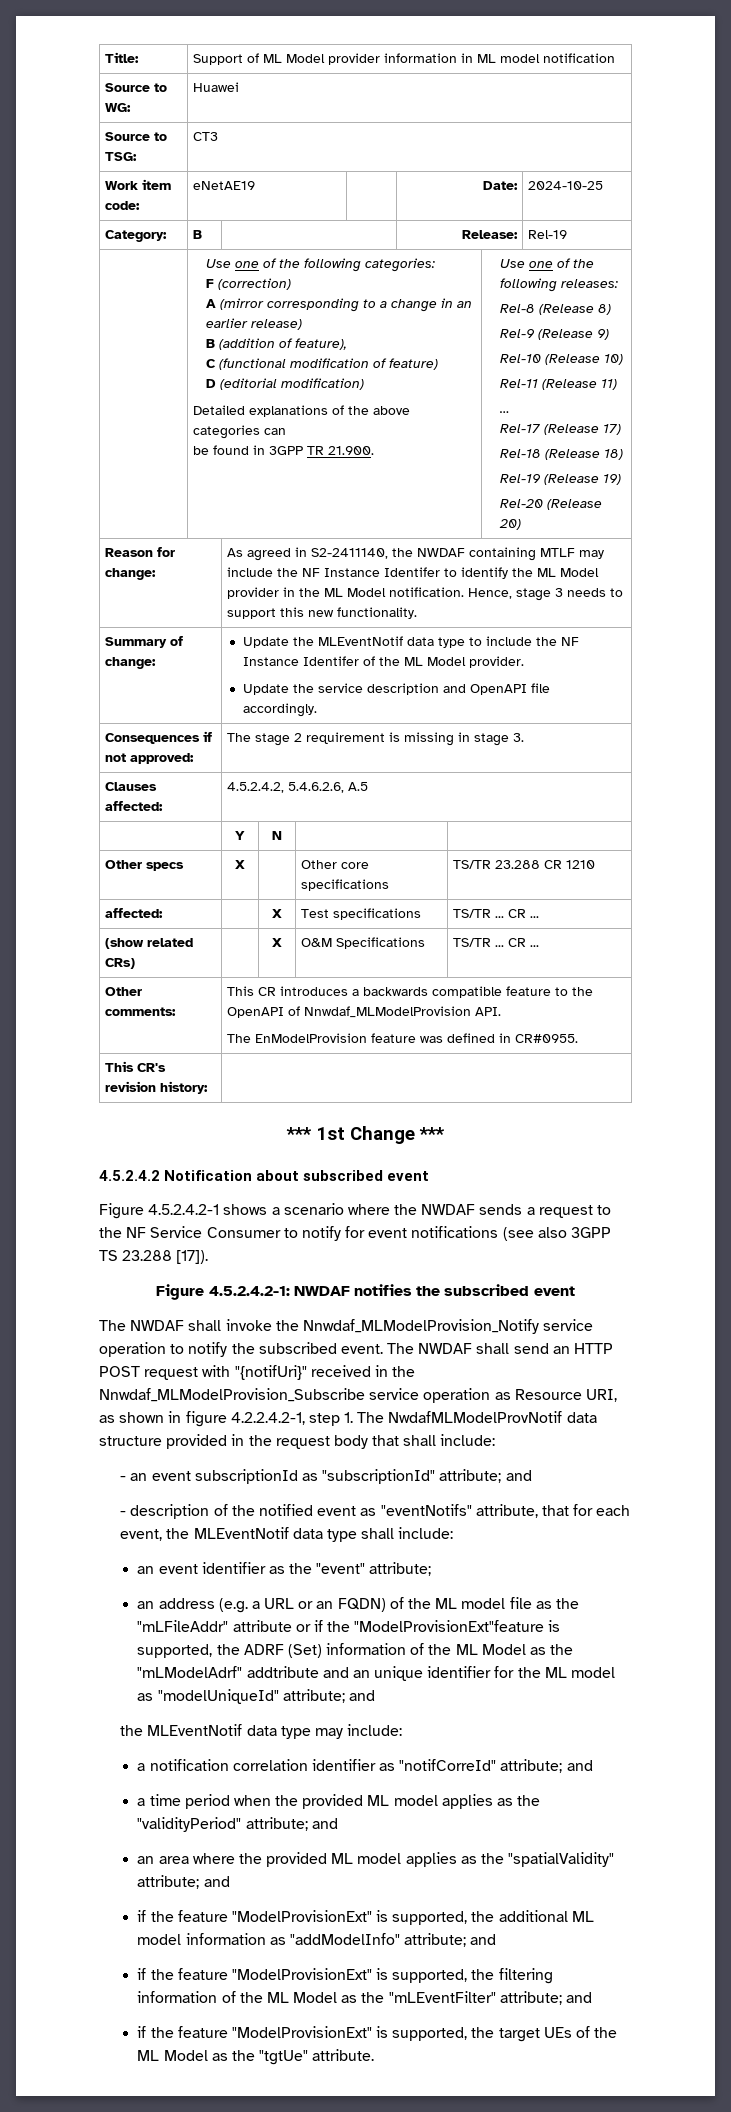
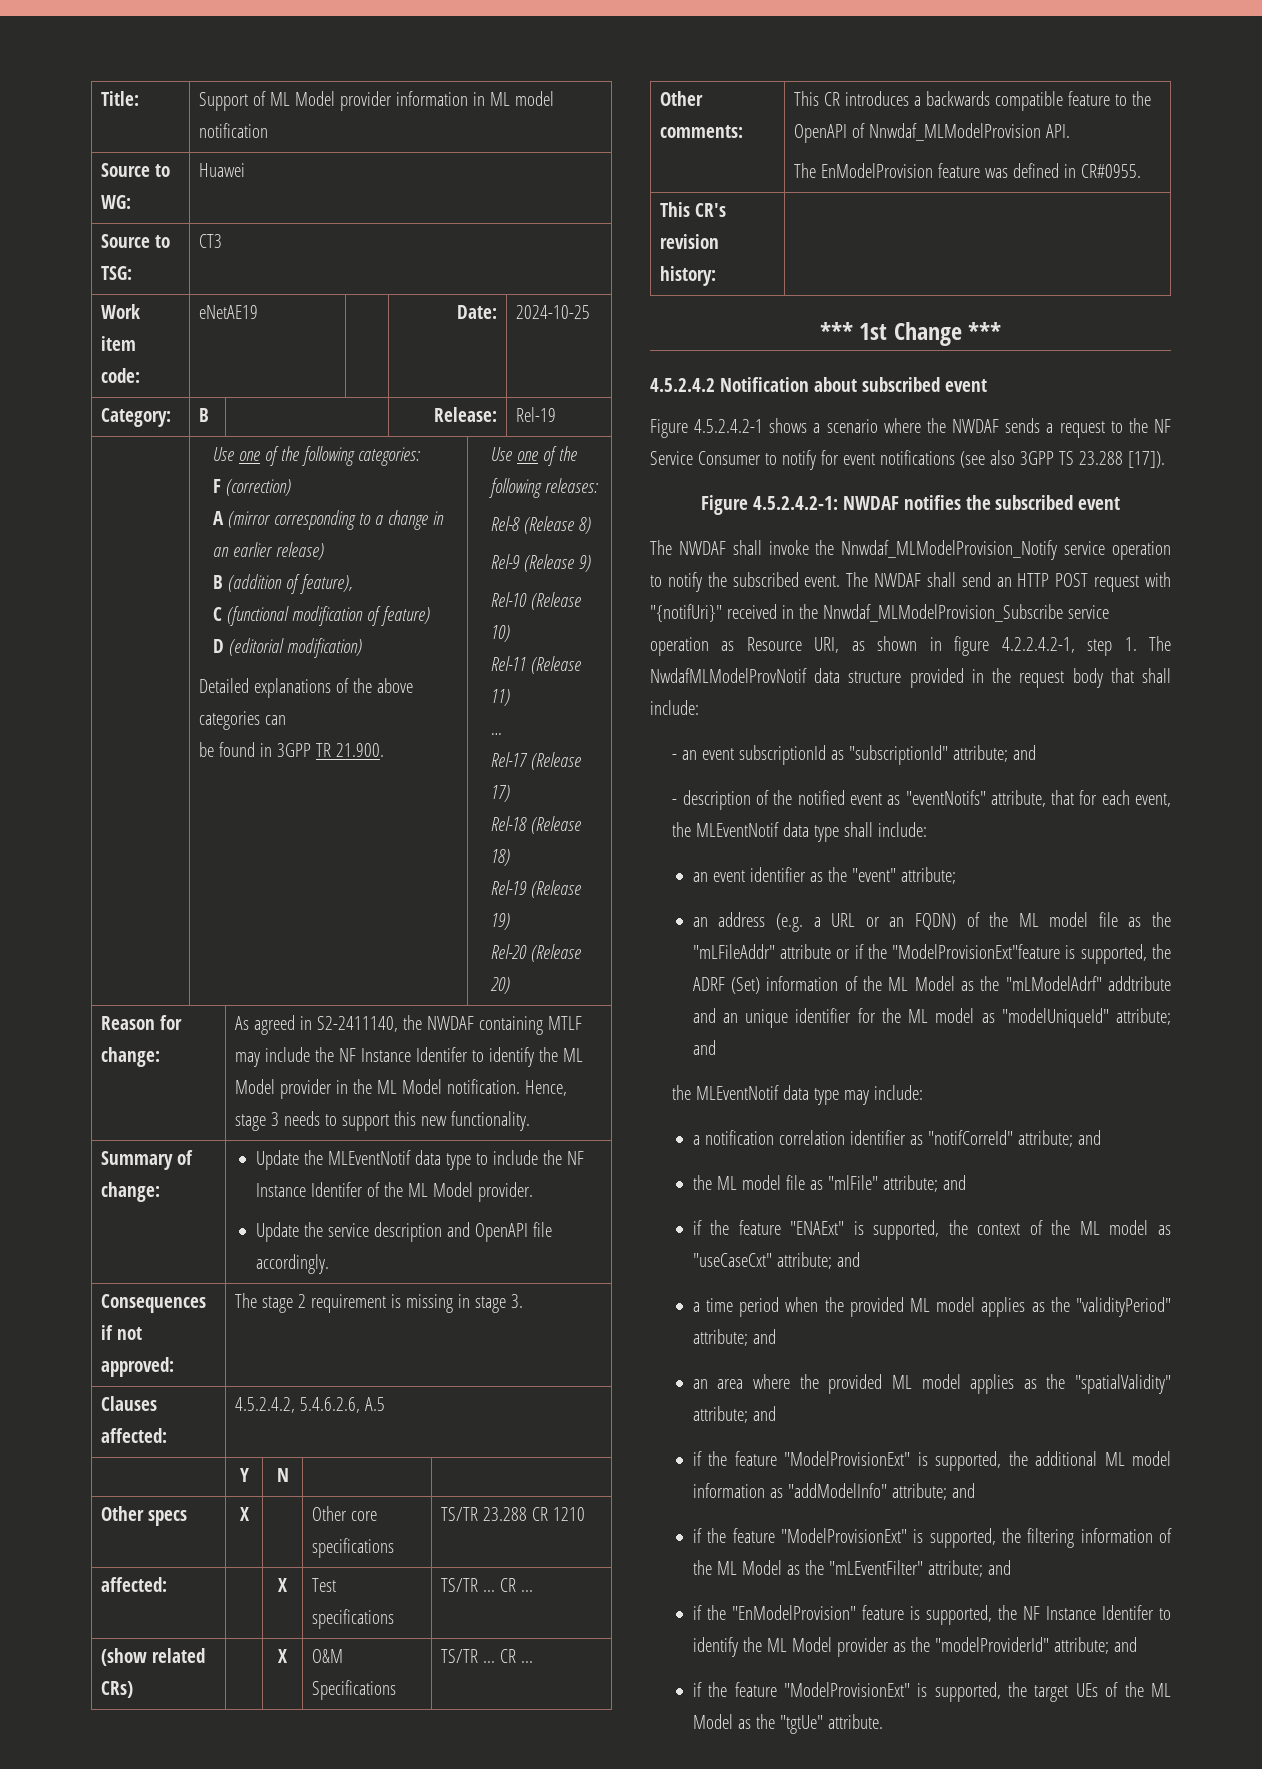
(593, 1765) none -> [692,1175,966,1192] [692,1220,1172,1240] [692,1252,860,1269] // the ML model file as "mlFile" attribute; and // if the feature "ENAExt" is supported, the context of the ML model as "useCaseCxt" attribute; and
(592, 1997) none -> [692,1605,1171,1625] [692,1637,1137,1657] // if the "EnModelProvision" feature is supported, the NF Instance Identifer to identify the ML Model provider as the "modelProviderId" attribute; and

